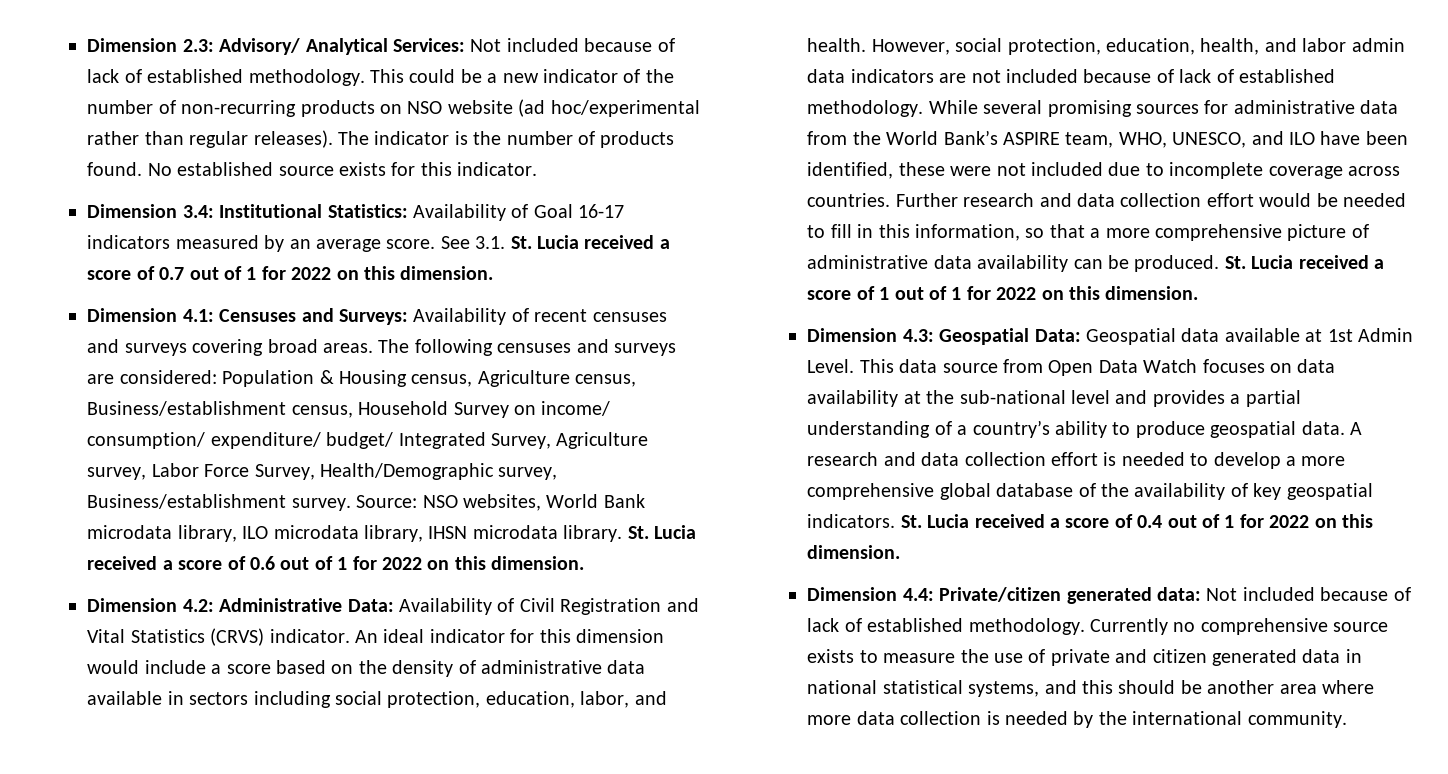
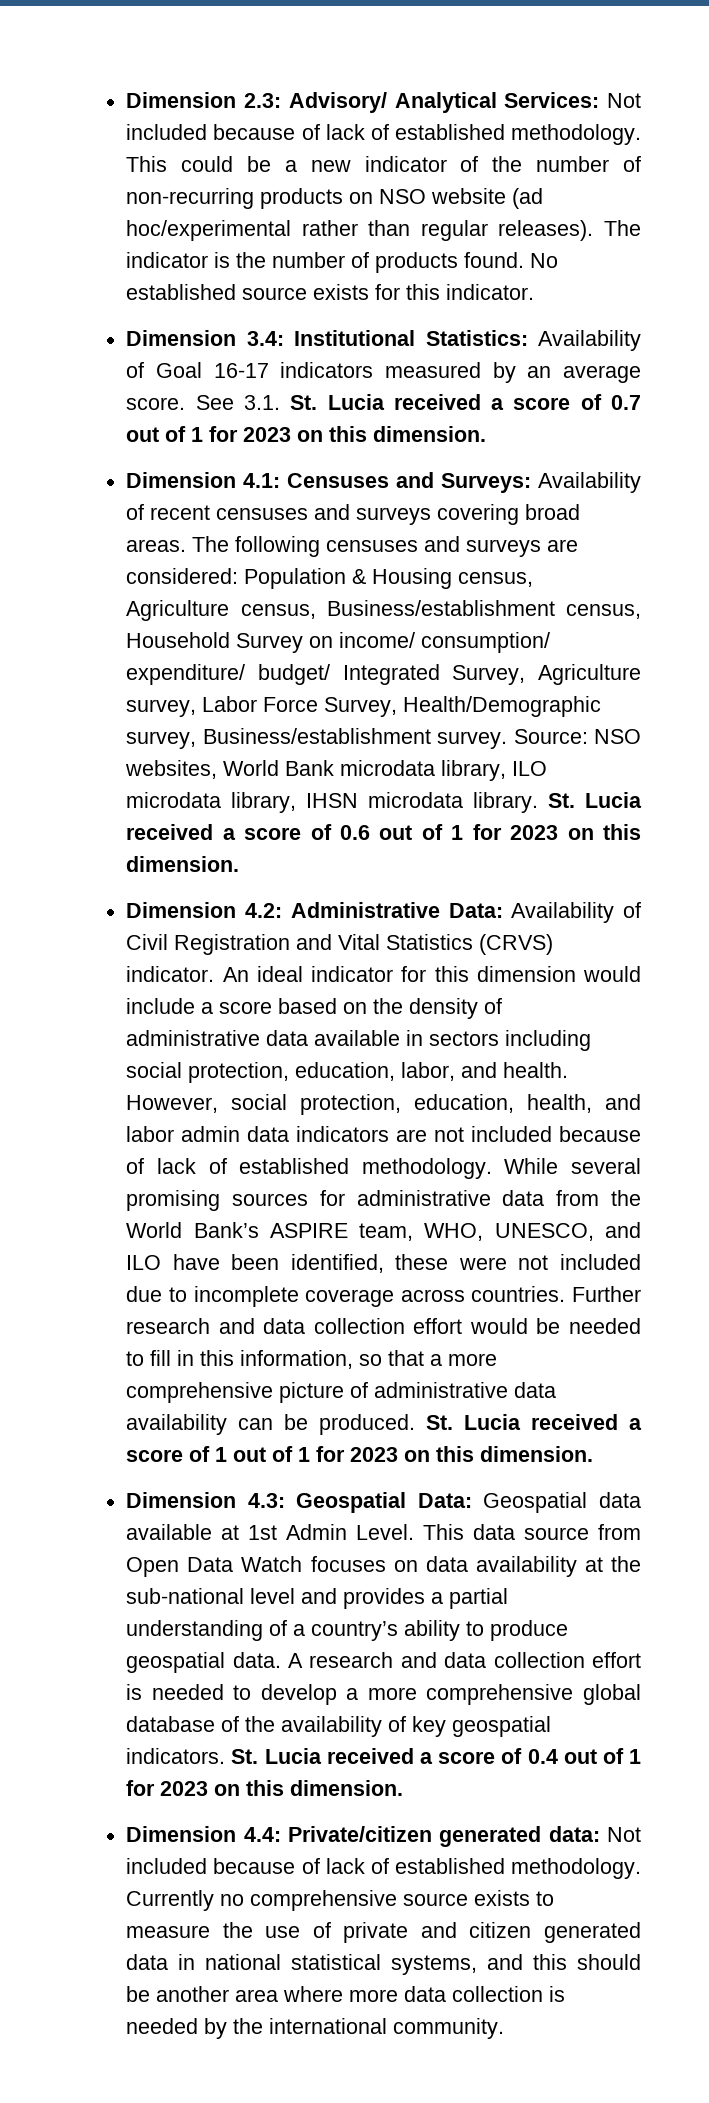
[291,267,332,280] 2022 -> [243,427,292,442] 2023
[381,557,422,570] 2022 -> [510,825,559,840] 2023
[996,287,1037,300] 2022 -> [350,1447,399,1462] 2023
[1269,515,1310,528] 2022 -> [160,1781,209,1796] 2023

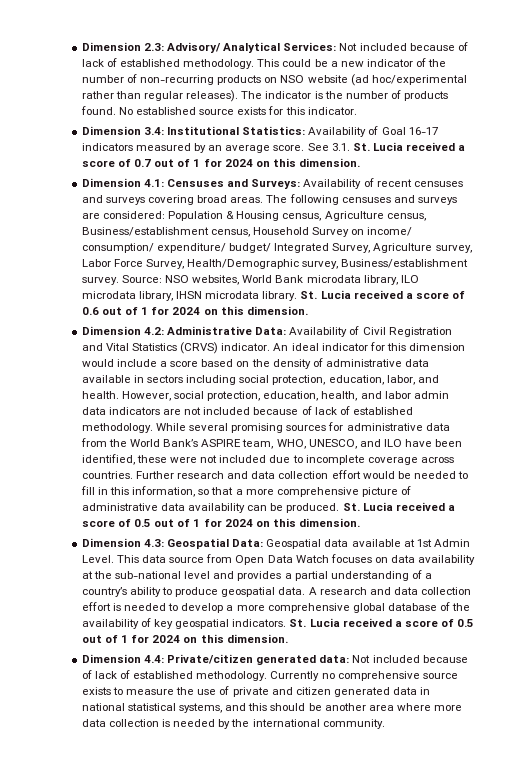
[243,427,292,442] 2023 -> [224,159,253,167] 2024
[510,825,559,840] 2023 -> [172,307,201,315] 2024
[215,1446,399,1462] 1 out of 1 for 2023 -> [134,519,253,527] 0.5 out of 1 for 2024
[527,1748,641,1764] [126,1780,209,1796] 0.4 out of 1 for 2023 -> [457,619,475,627] [81,635,181,643] 0.5 out of 1 for 2024

